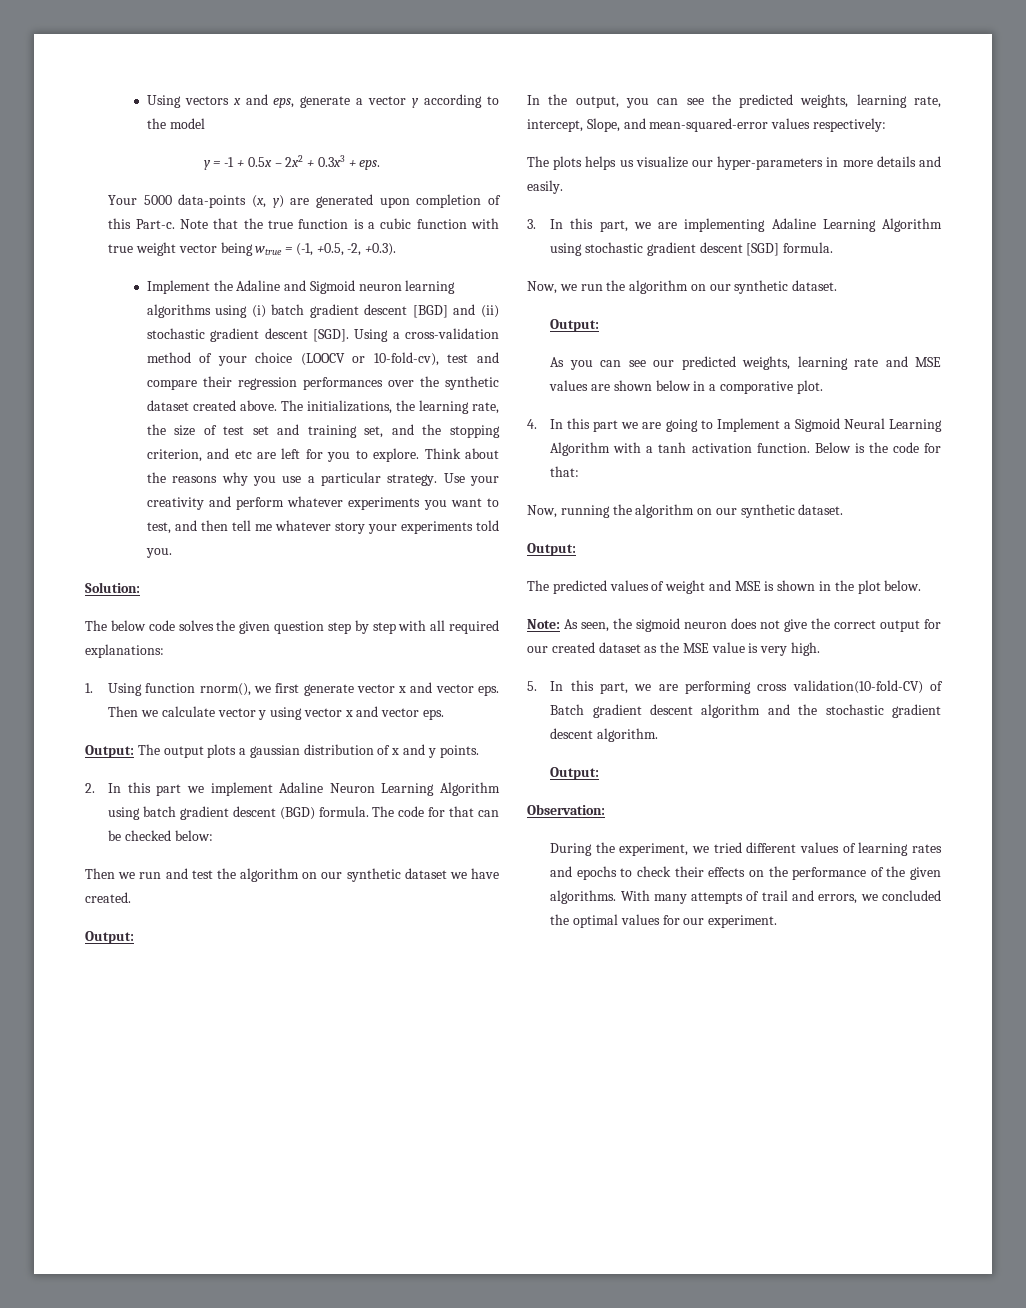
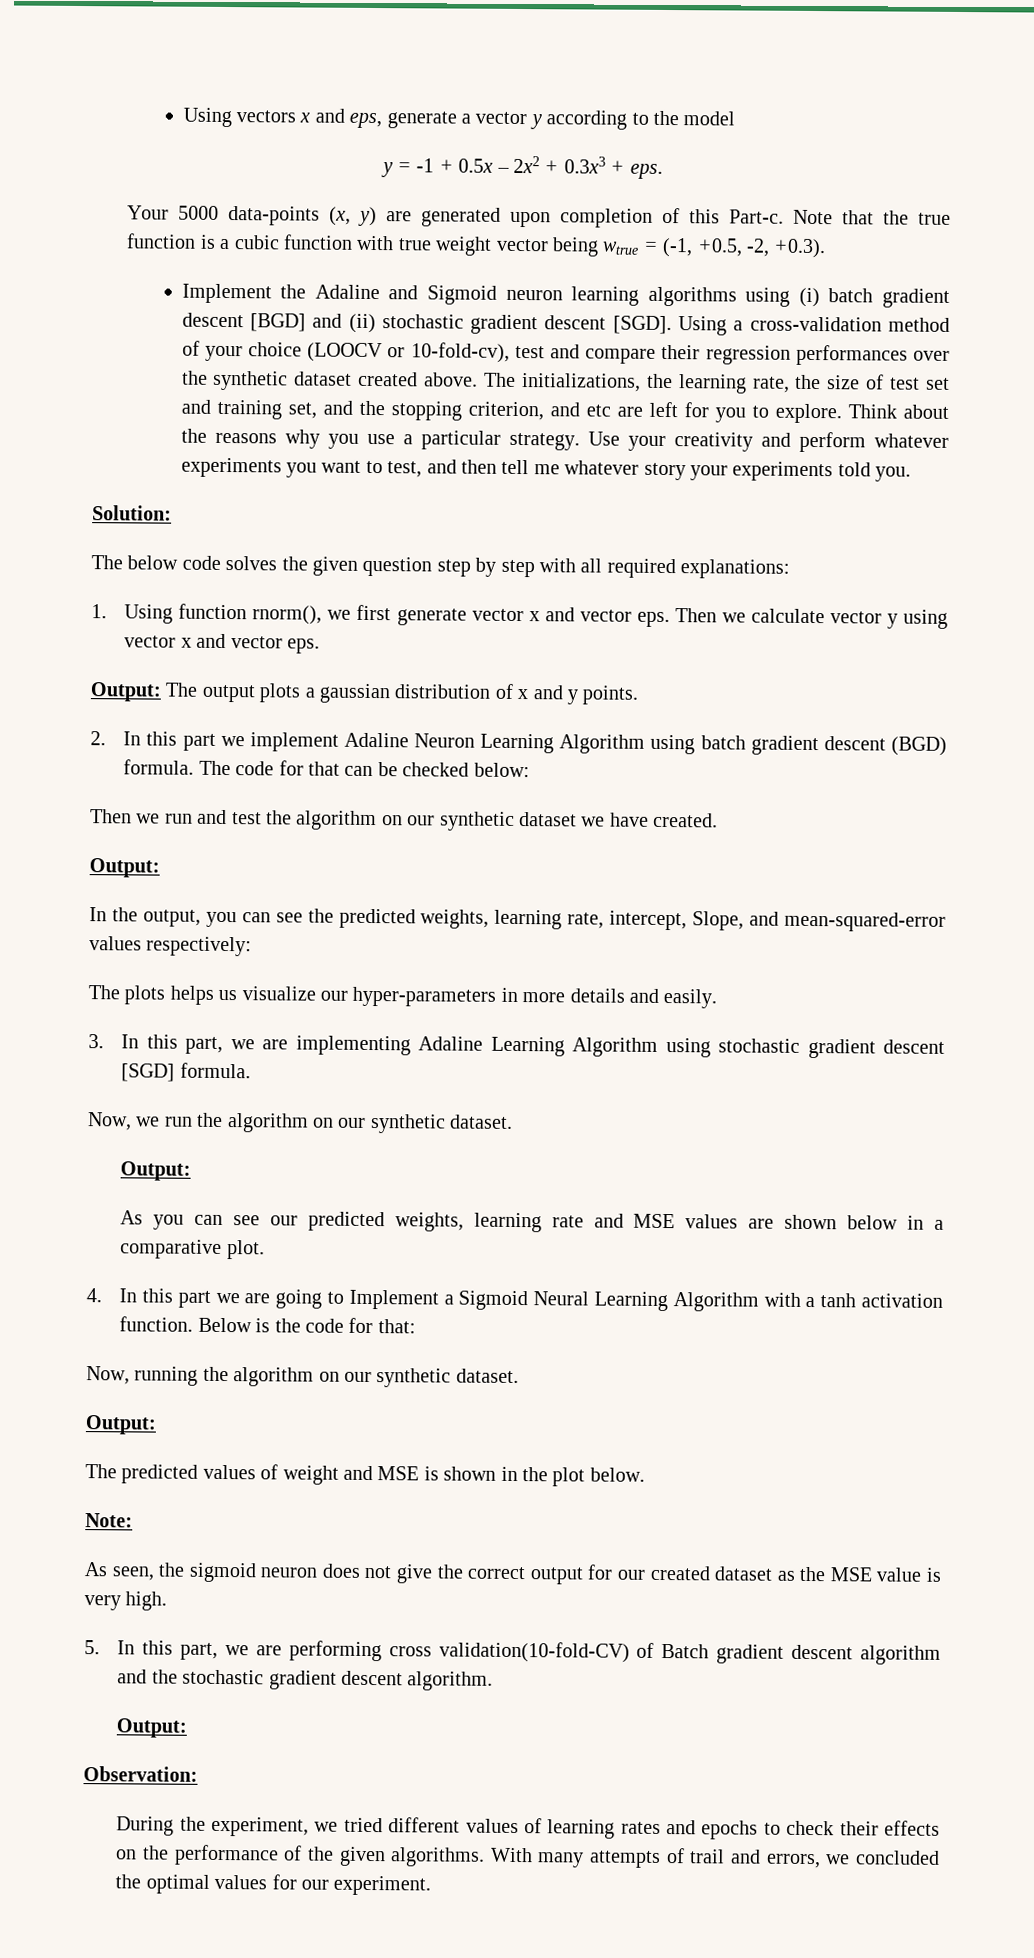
[719,381,793,394] comporative -> [120,1239,223,1259] comparative
(560, 624) none -> (133, 1520) //

